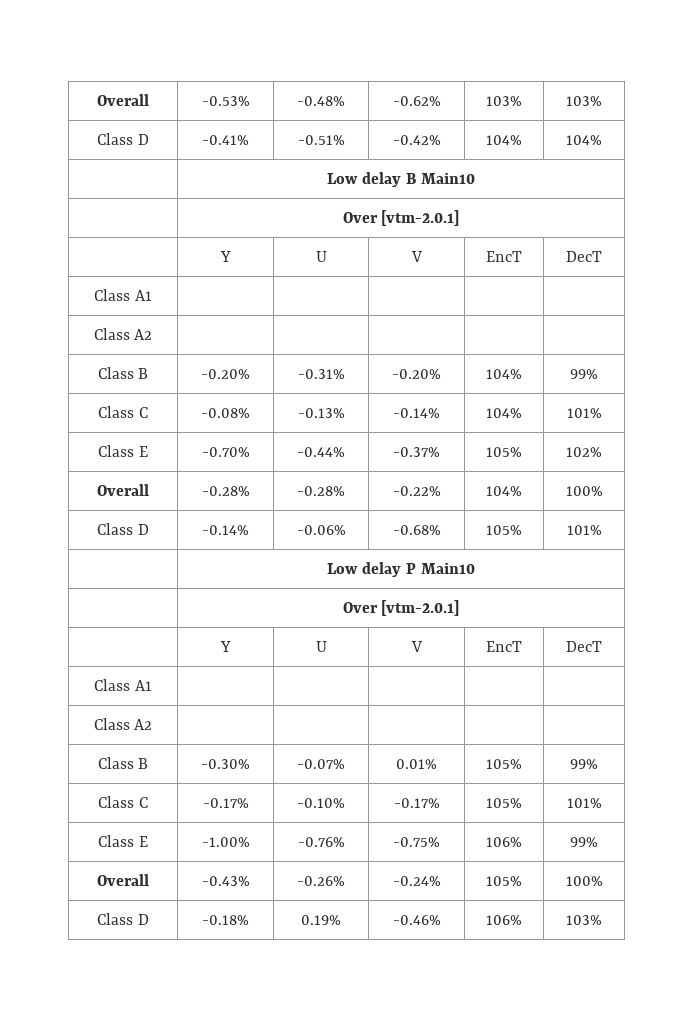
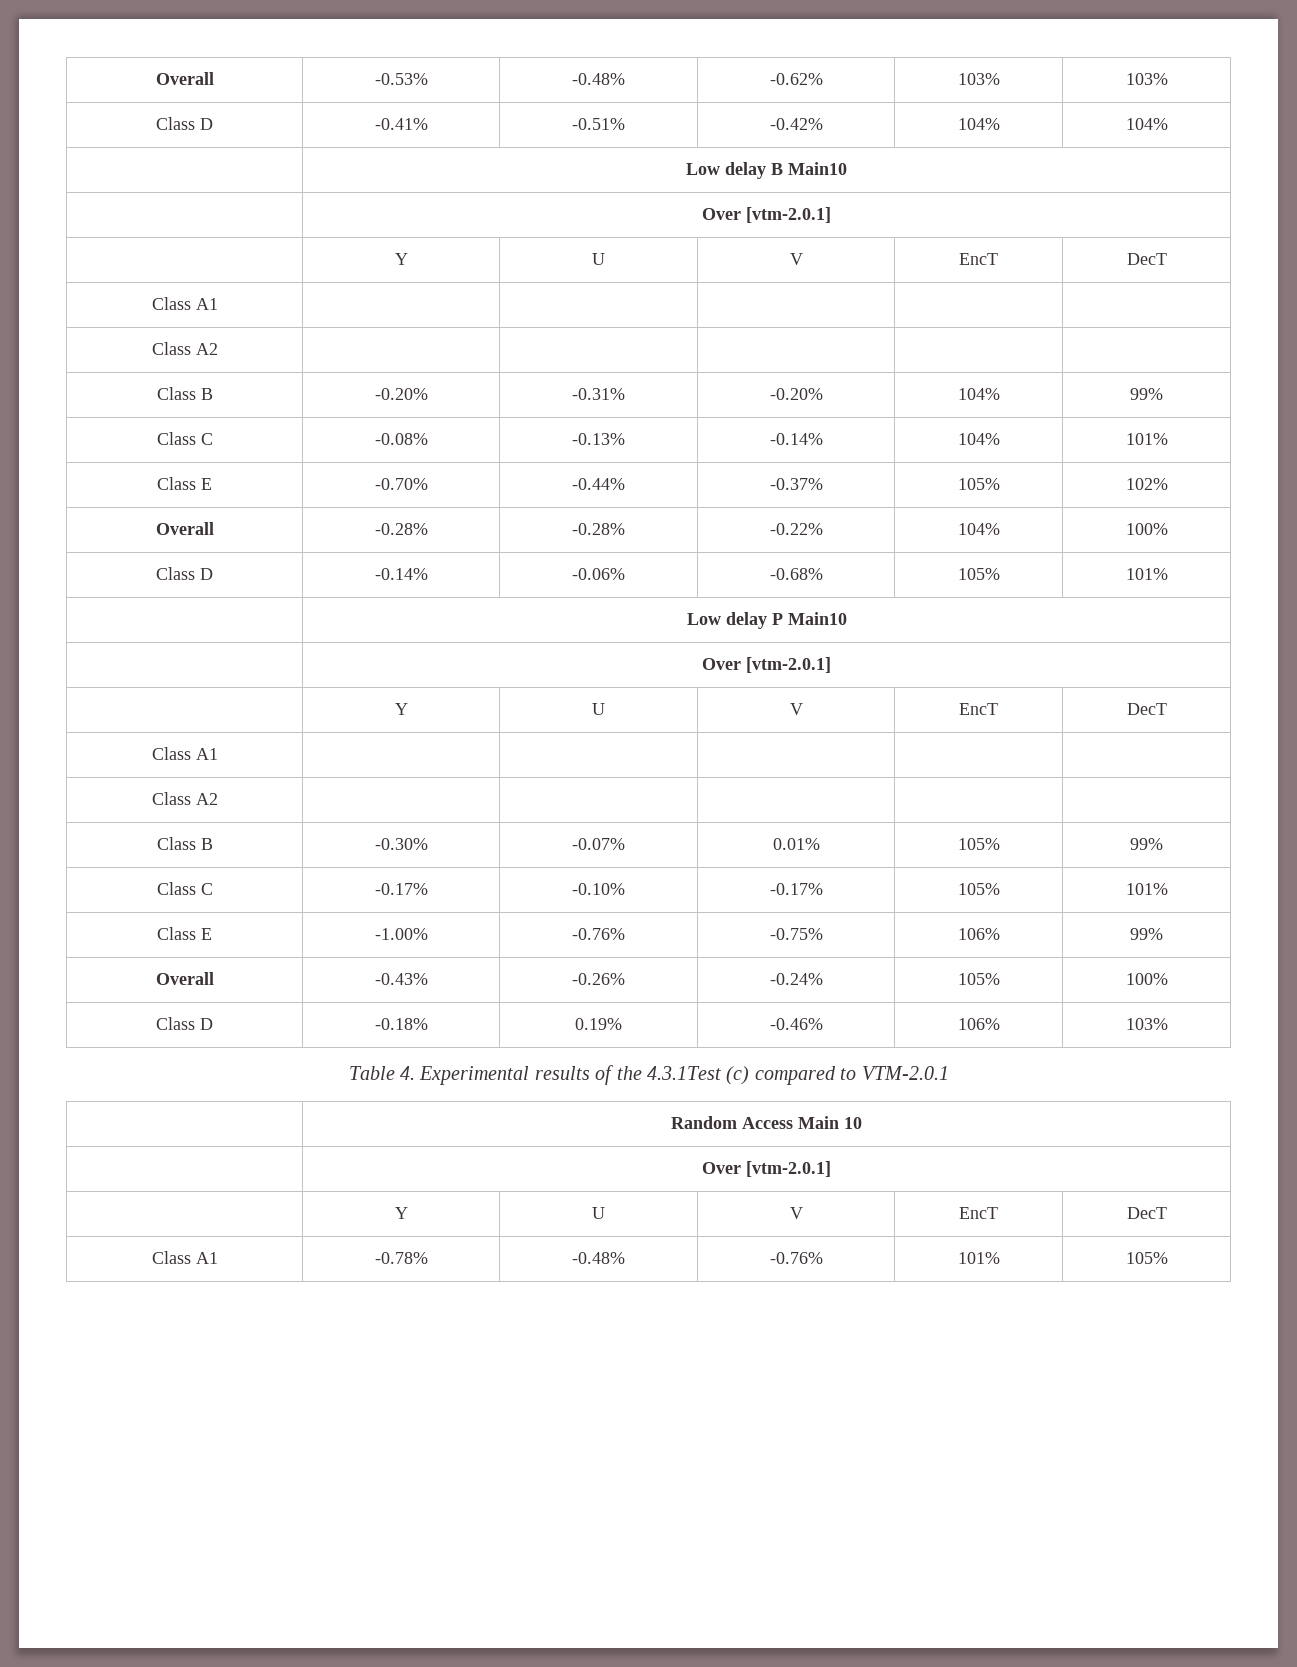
(602, 920) none -> [348,1065,949,1085] [671,1116,863,1129] [702,1161,832,1177] [394,1207,408,1219] [592,1207,605,1219] [789,1207,803,1219] [959,1207,998,1219] [1126,1207,1167,1219] [151,1251,218,1264] [374,1252,428,1264] [572,1252,625,1264] [769,1252,823,1264] [957,1252,1000,1264] [1125,1252,1168,1264] // Table 4. Experimental results of the 4.3.1Test (c) compared to VTM-2.0.1 // | Random Access Main 10 // | Over [vtm-2.0.1] // | Y | U | V | EncT | DecT // Class A1 | -0.78% | -0.48% | -0.76% | 101% | 105%

